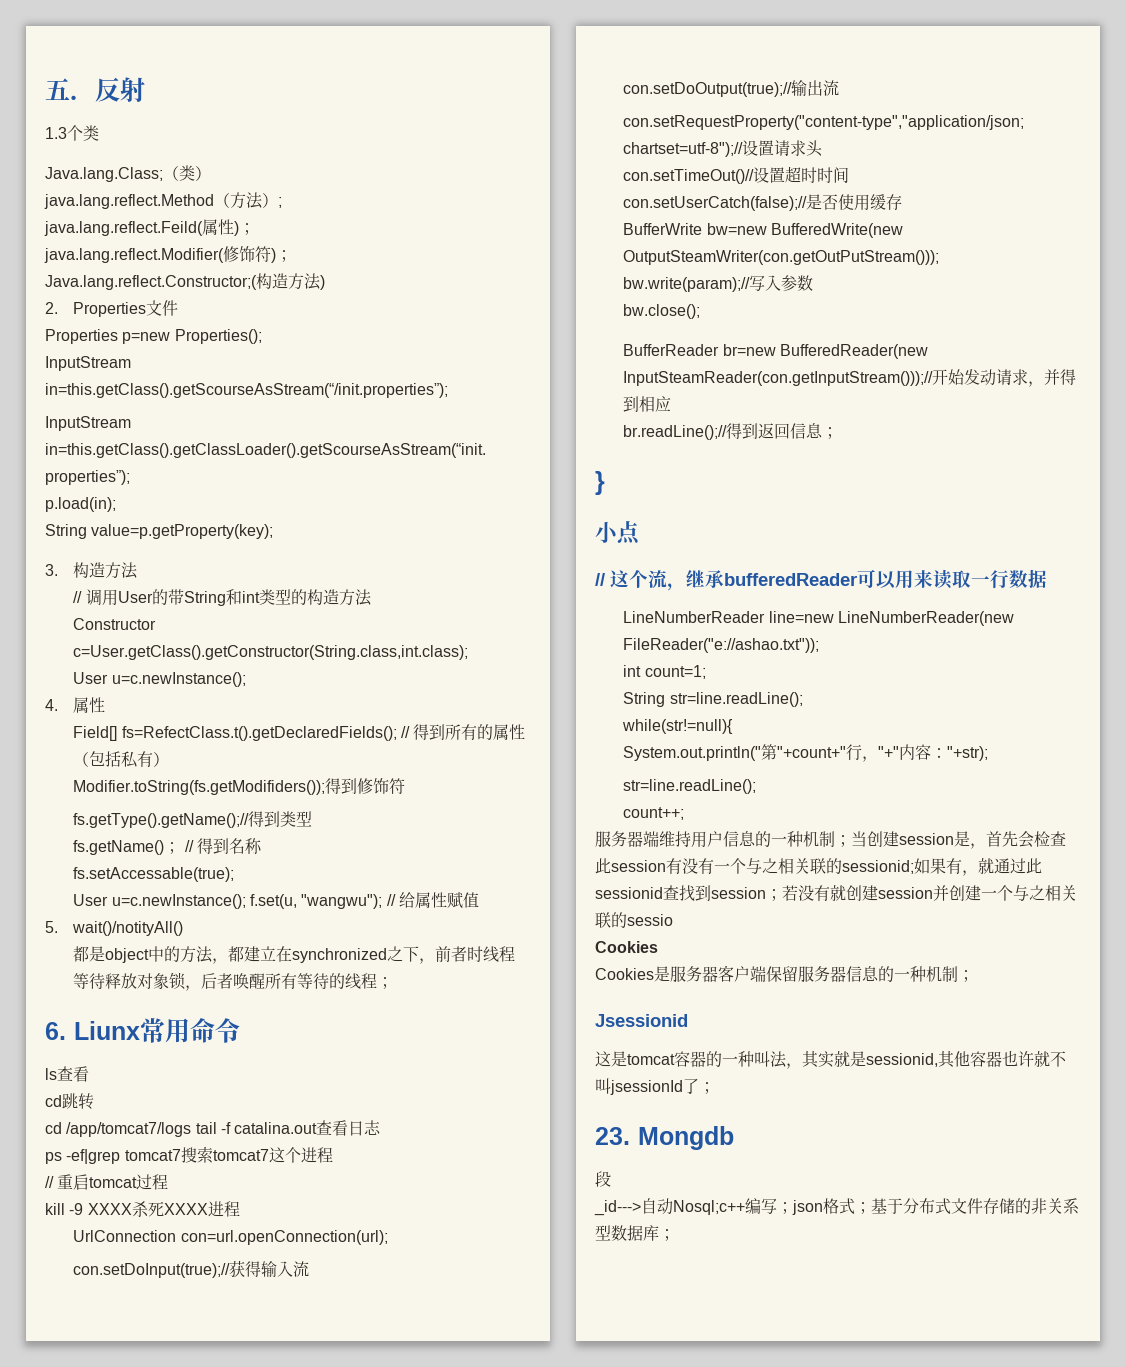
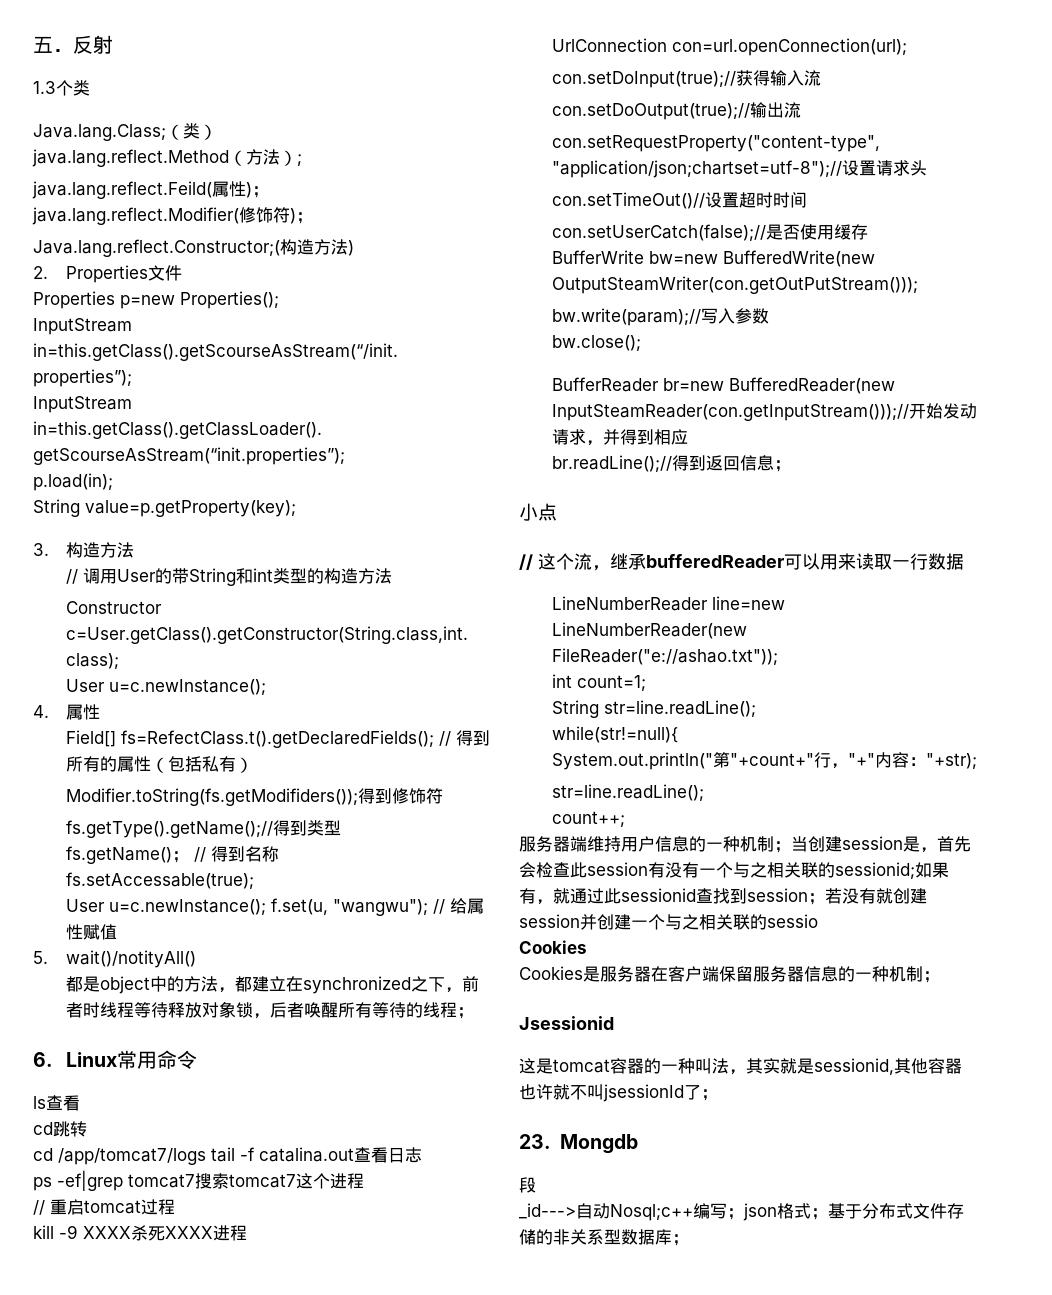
[74,1021,140,1040] Liunx -> [65,1052,117,1067] Linux
[595,471,605,495] // } -> (791, 466) none
(718, 974) none -> [651,966,668,982] 在

